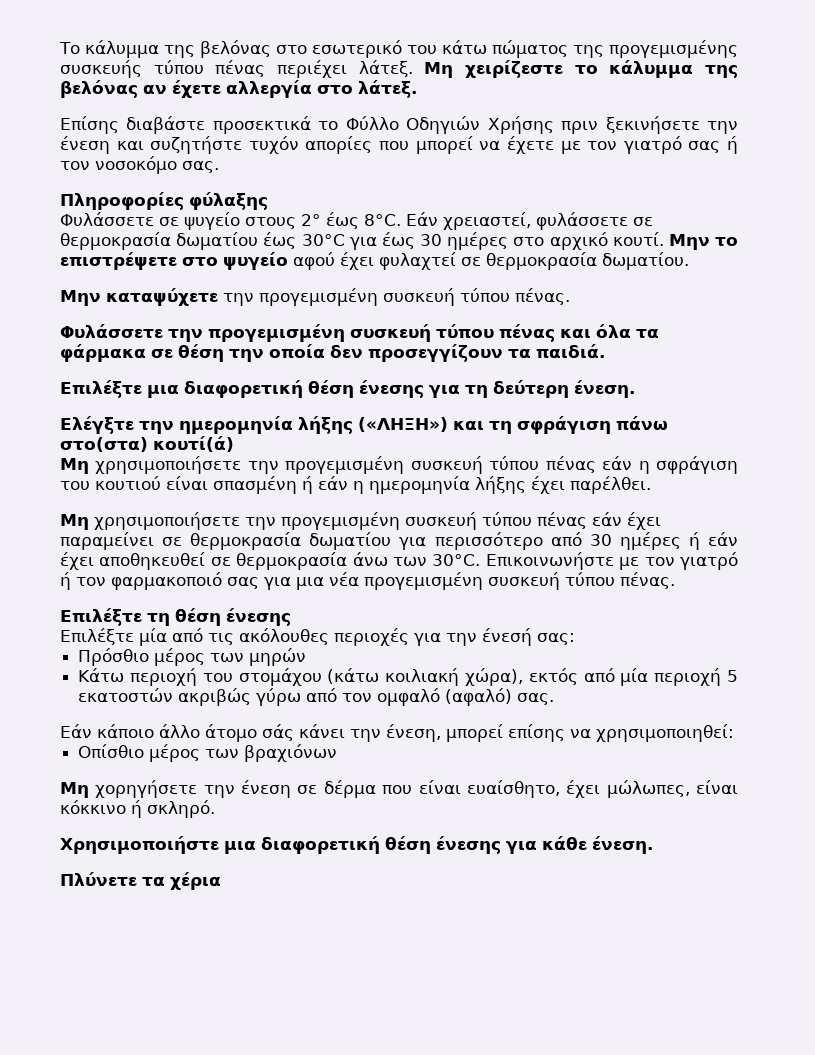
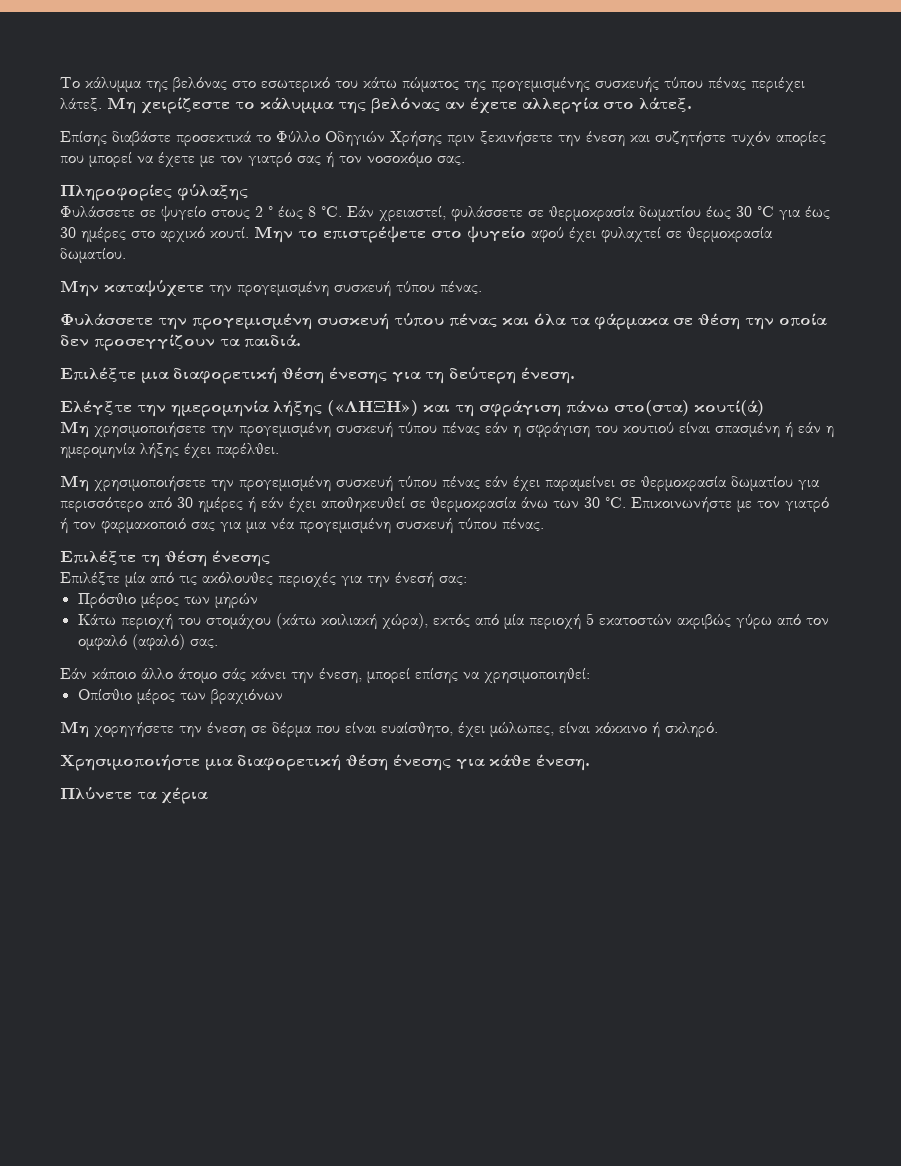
[301,212,401,229] 2° έως 8°C. -> [255,206,342,219] 2 ° έως 8 °C.
[301,234,345,246] 30°C -> [736,206,774,217] 30 °C
[432,554,481,566] 30°C. -> [584,497,626,508] 30 °C.

